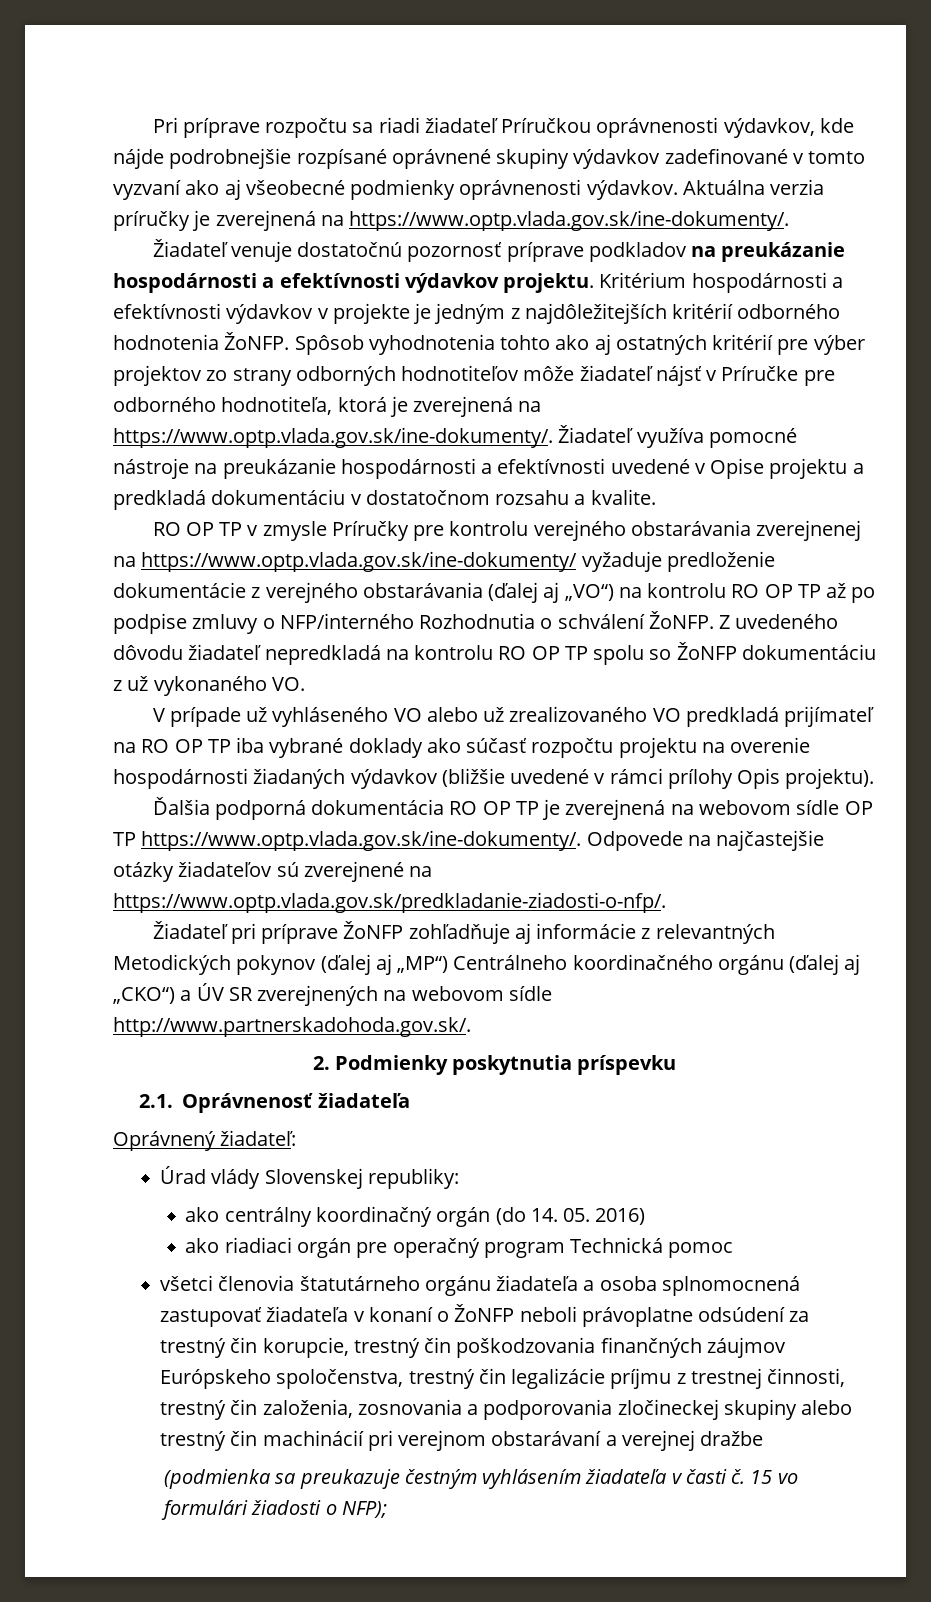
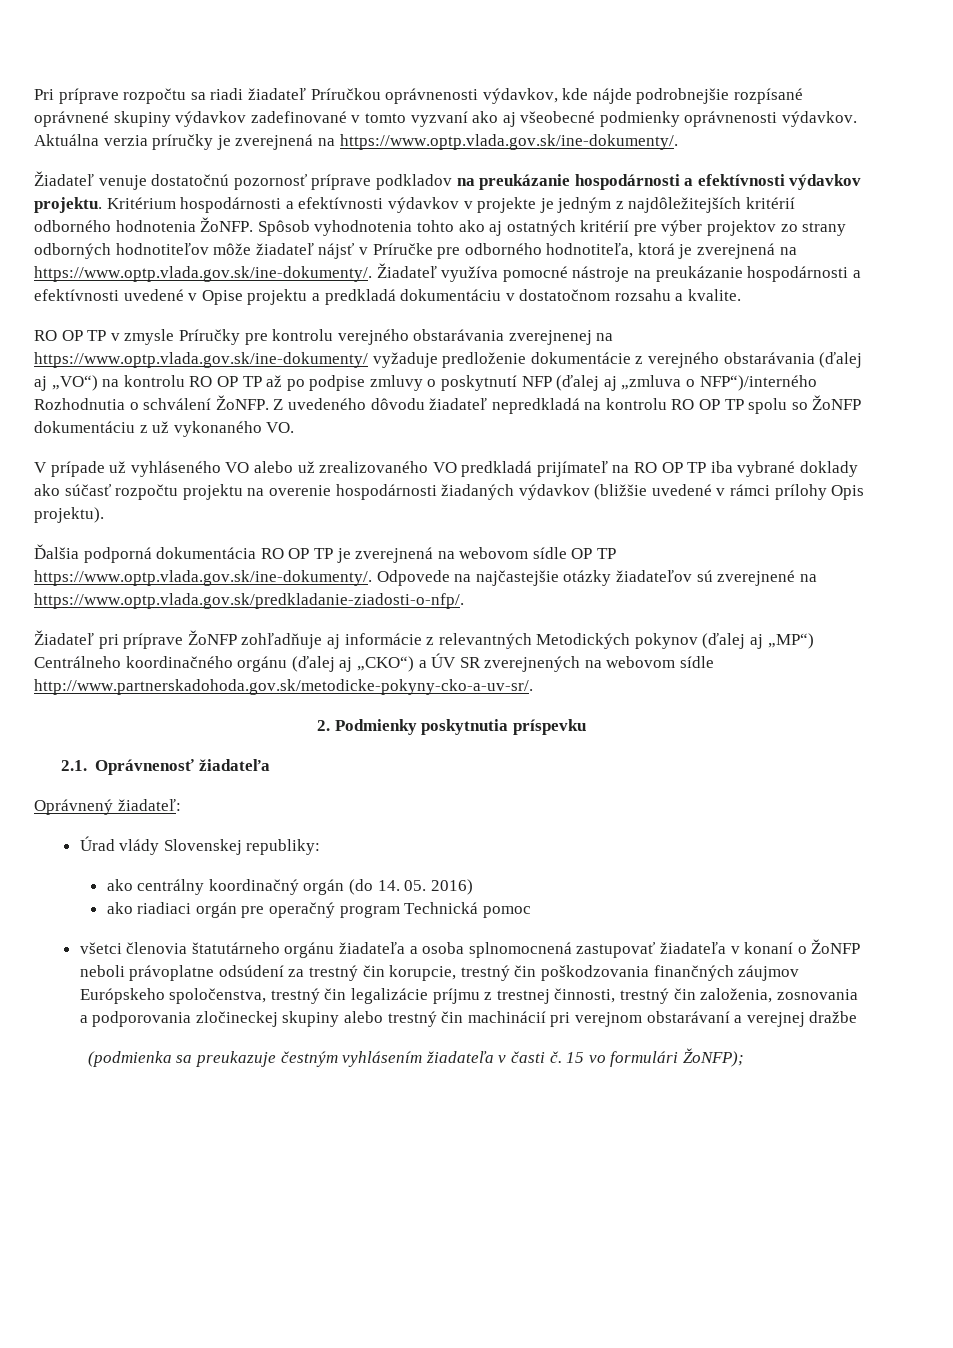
[279,613,414,629] NFP/interného -> [441,375,817,391] poskytnutí NFP (ďalej aj „zmluva o NFP“)/interného
[113,1017,471,1037] http://www.partnerskadohoda.gov.sk/. -> [34,679,533,695] http://www.partnerskadohoda.gov.sk/metodicke-pokyny-cko-a-uv-sr/.
[251,1500,387,1518] žiadosti o NFP); -> [682,1048,744,1067] ŽoNFP);

